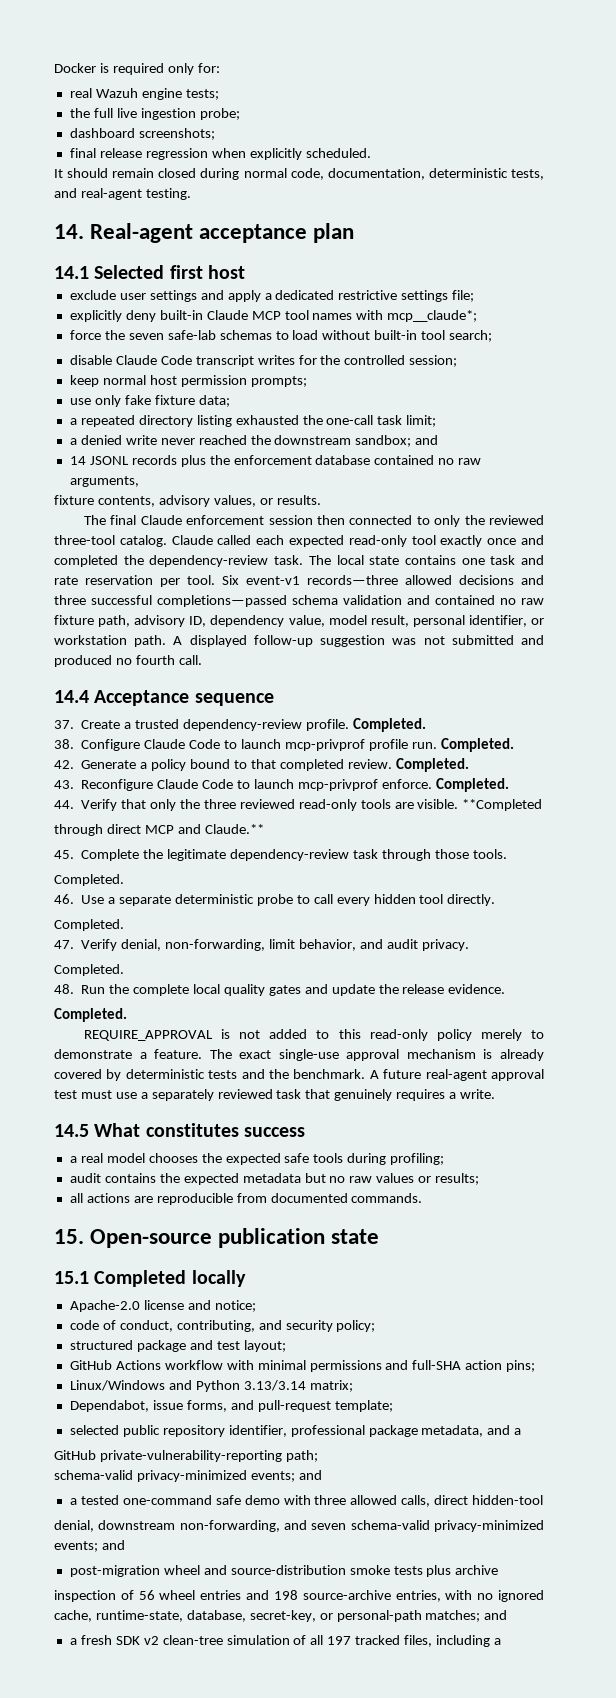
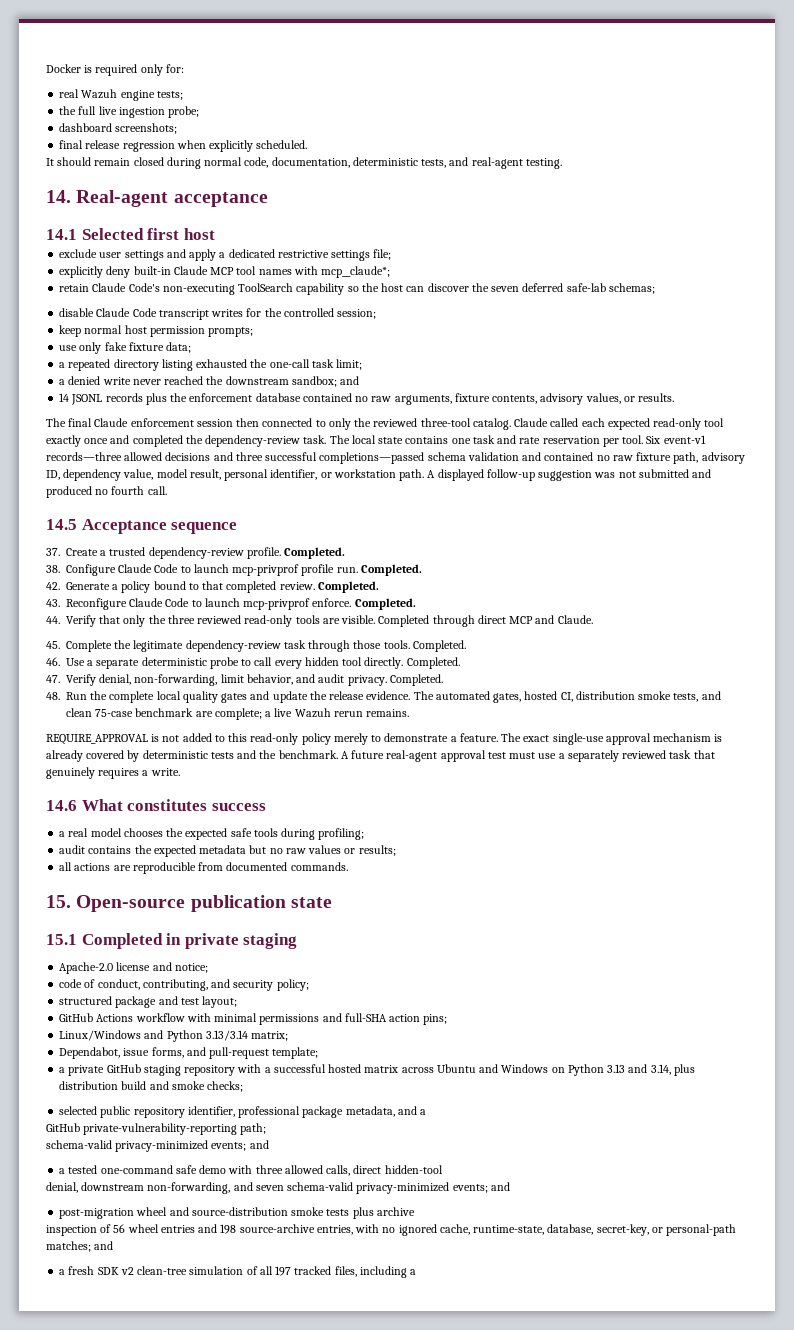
[313,223,355,243] plan -> (268, 199) none
[69,330,493,342] force the seven safe-lab schemas to load without built-in tool search; -> [59,283,655,295] retain Claude Code's non-executing ToolSearch capability so the host can discover the seven deferred safe-lab schemas;
(139, 481) // -> (452, 400) none
[54,690,89,703] 14.4 -> [46,519,77,530] 14.5
[462,799,543,811] **Completed // -> [378,615,430,627] Completed
[204,824,264,834] Claude.** -> [557,615,593,624] Claude.
(507, 854) // -> (410, 644) none
(496, 900) // -> (404, 663) none
(469, 945) // -> (387, 680) none
[54,1008,127,1022] // Completed. -> [413,691,721,703] [66,708,410,720] The automated gates, hosted CI, distribution smoke tests, and clean 75-case benchmark are complete; a live Wazuh rerun remains.
[54,1124,89,1137] 14.5 -> [46,800,77,811] 14.6
[191,1270,246,1287] locally -> [166,933,298,949] in private staging
(393, 1406) none -> [59,1064,695,1076] [59,1081,244,1092] // a private GitHub staging repository with a successful hosted matrix across Ubuntu and Windows on Python 3.13 and 3.14, plus distribution build and smoke checks;

